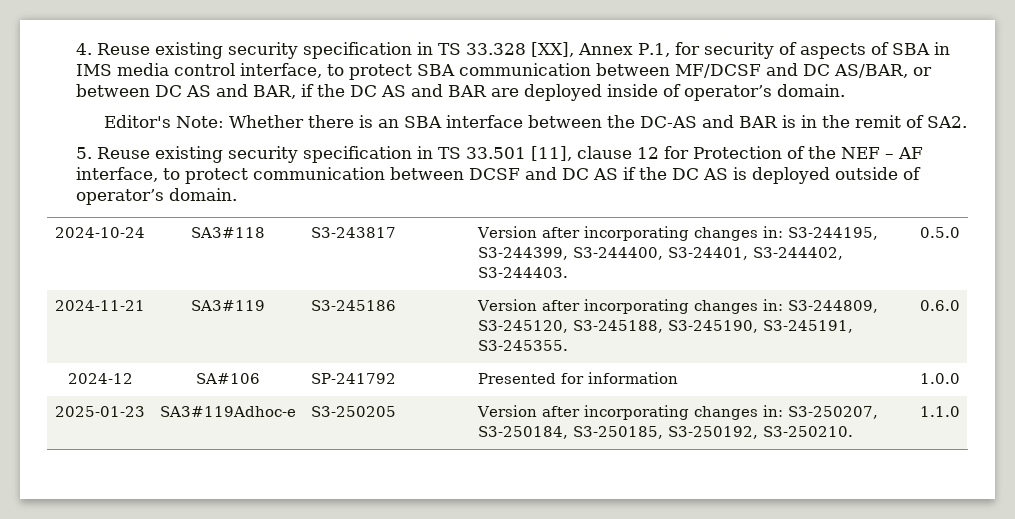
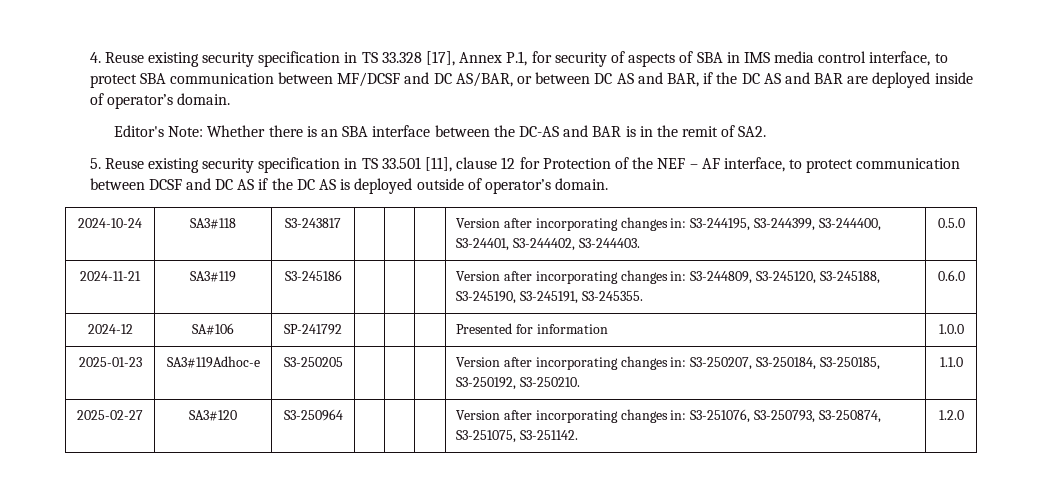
[530,42,574,57] [XX], -> [426,51,456,66] [17],
(960, 411) none -> [77,410,143,420] [189,410,237,421] [283,409,343,421] [456,409,881,423] [456,430,579,443] [938,410,964,420] // 2025-02-27 | SA3#120 | S3-250964 | | | | Version after incorporating changes in: S3-251076, S3-250793, S3-250874, S3-251075, S3-251142. | 1.2.0

